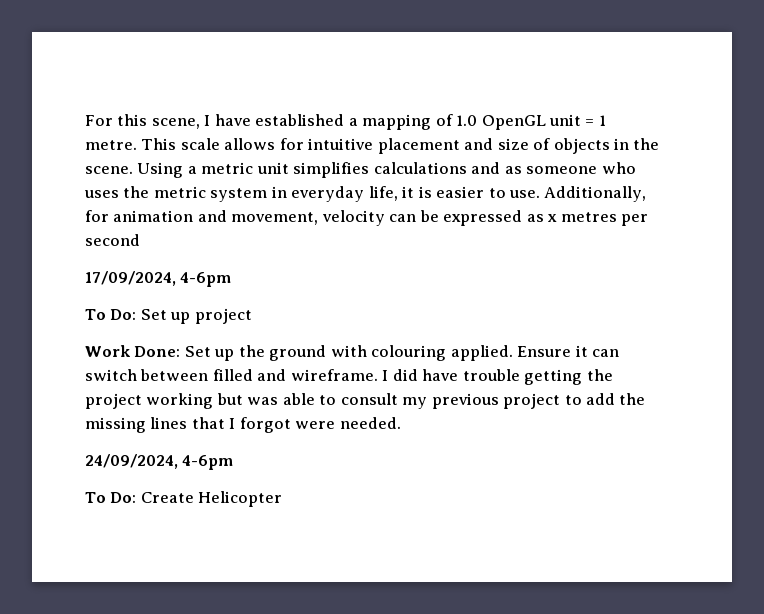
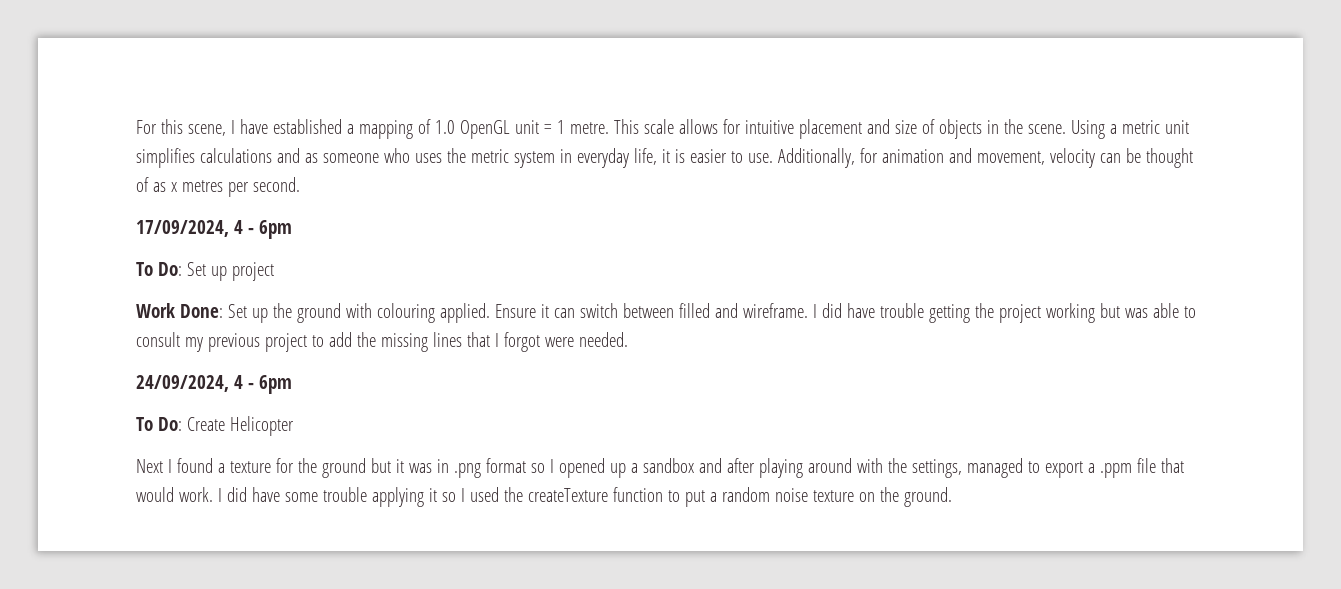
[443,210,523,226] expressed -> [1145,148,1193,168] [136,177,149,192] thought of
[85,234,140,246] second -> [252,177,300,192] second.
[180,272,232,287] 4-6pm -> [233,220,292,239] 4 - 6pm
[182,455,234,470] 4-6pm -> [233,375,292,394] 4 - 6pm
(283, 499) none -> [136,458,1184,478] [136,487,952,507] // Next I found a texture for the ground but it was in .png format so I opened up a sandbox and after playing around with the settings, managed to export a .ppm file that would work. I did have some trouble applying it so I used the createTexture function to put a random noise texture on the ground.

